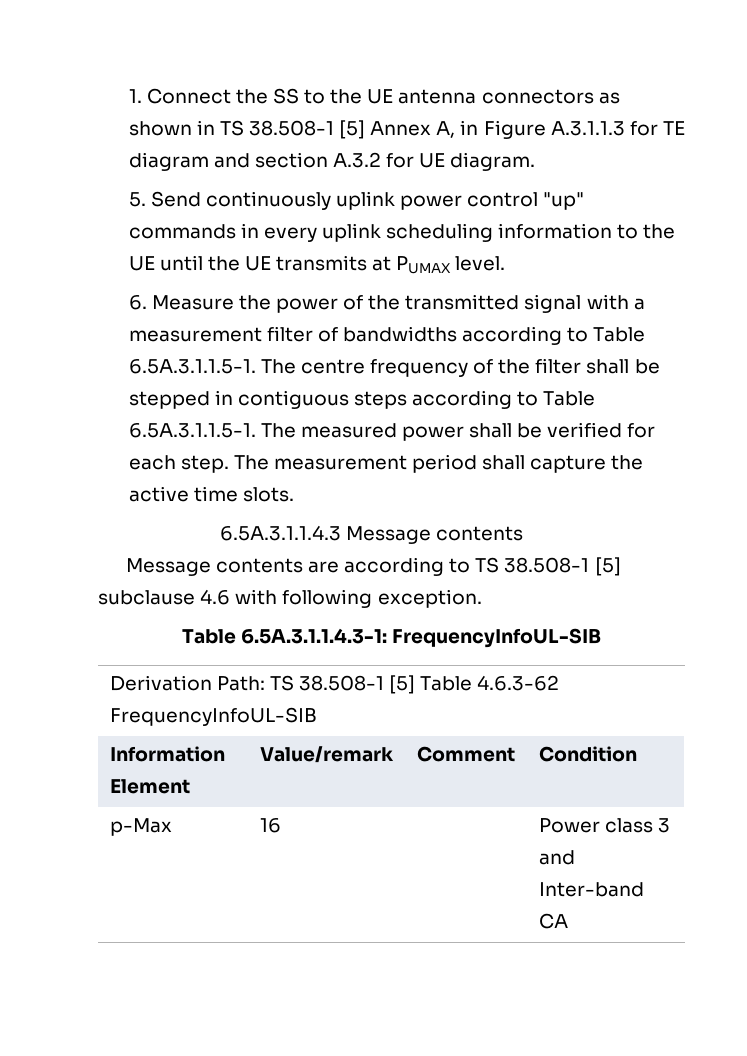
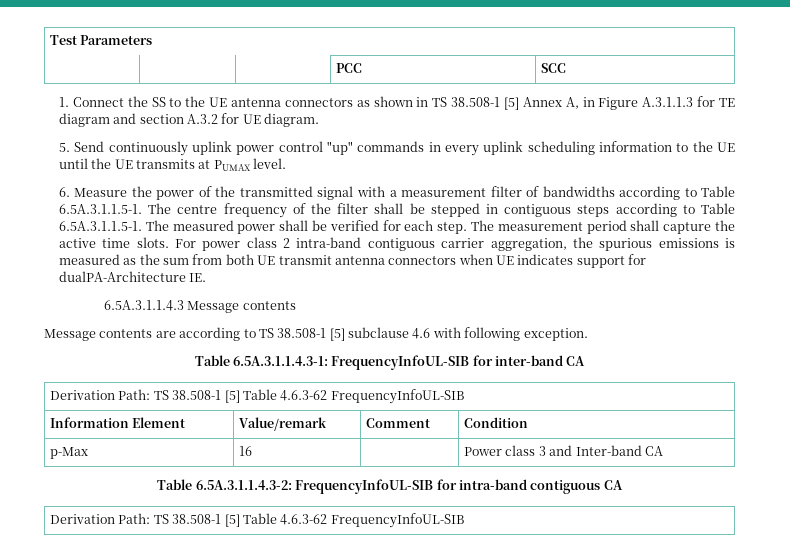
(128, 96) none -> [50,35,153,45] [336,63,363,73] [541,63,567,73] Test Parameters // | | | PCC | SCC //
(294, 494) none -> [175,237,735,251] [58,254,647,268] [58,271,207,282] For power class 2 intra-band contiguous carrier aggregation, the spurious emissions is measured as the sum from both UE transmit antenna connectors when UE indicates support for dualPA-Architecture IE.
(602, 638) none -> [472,355,586,366] for inter-band CA
(568, 921) none -> [157,479,623,494] [50,513,464,528] // Table 6.5A.3.1.1.4.3-2: FrequencyInfoUL-SIB for intra-band contiguous CA // Derivation Path: TS 38.508-1 [5] Table 4.6.3-62 FrequencyInfoUL-SIB

